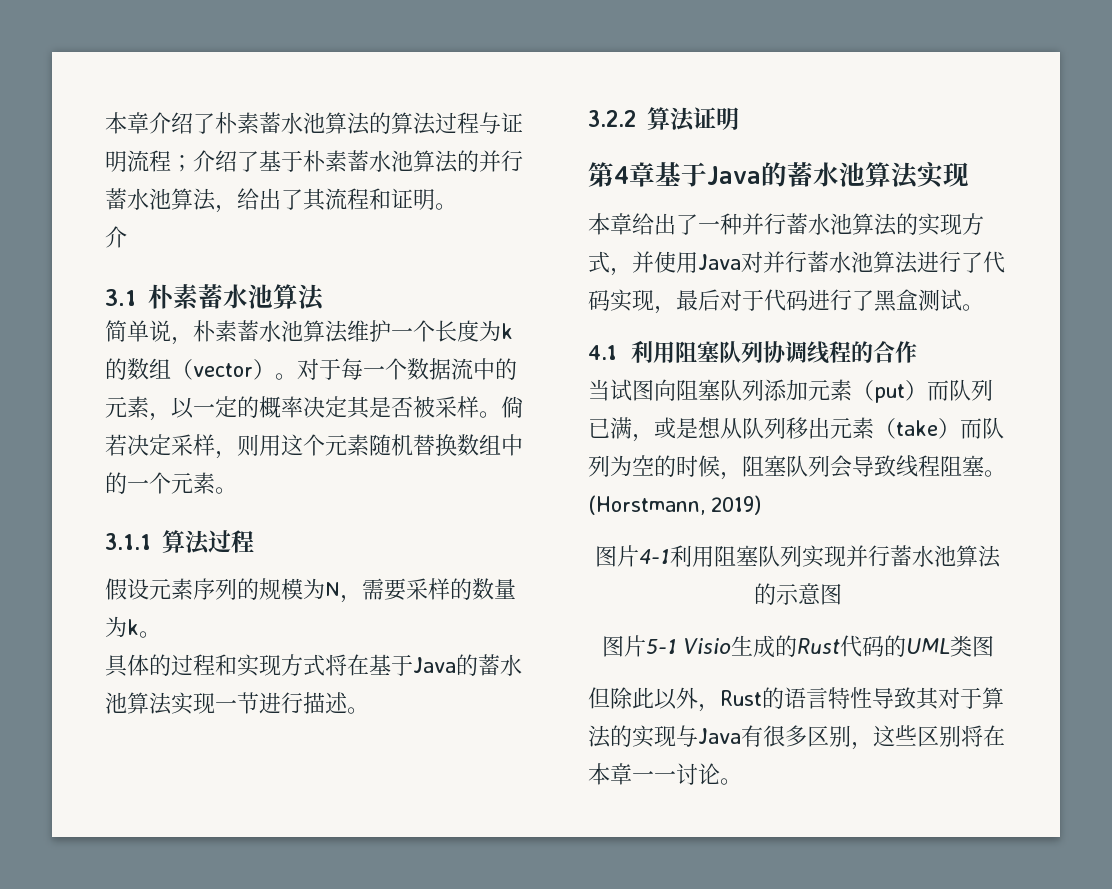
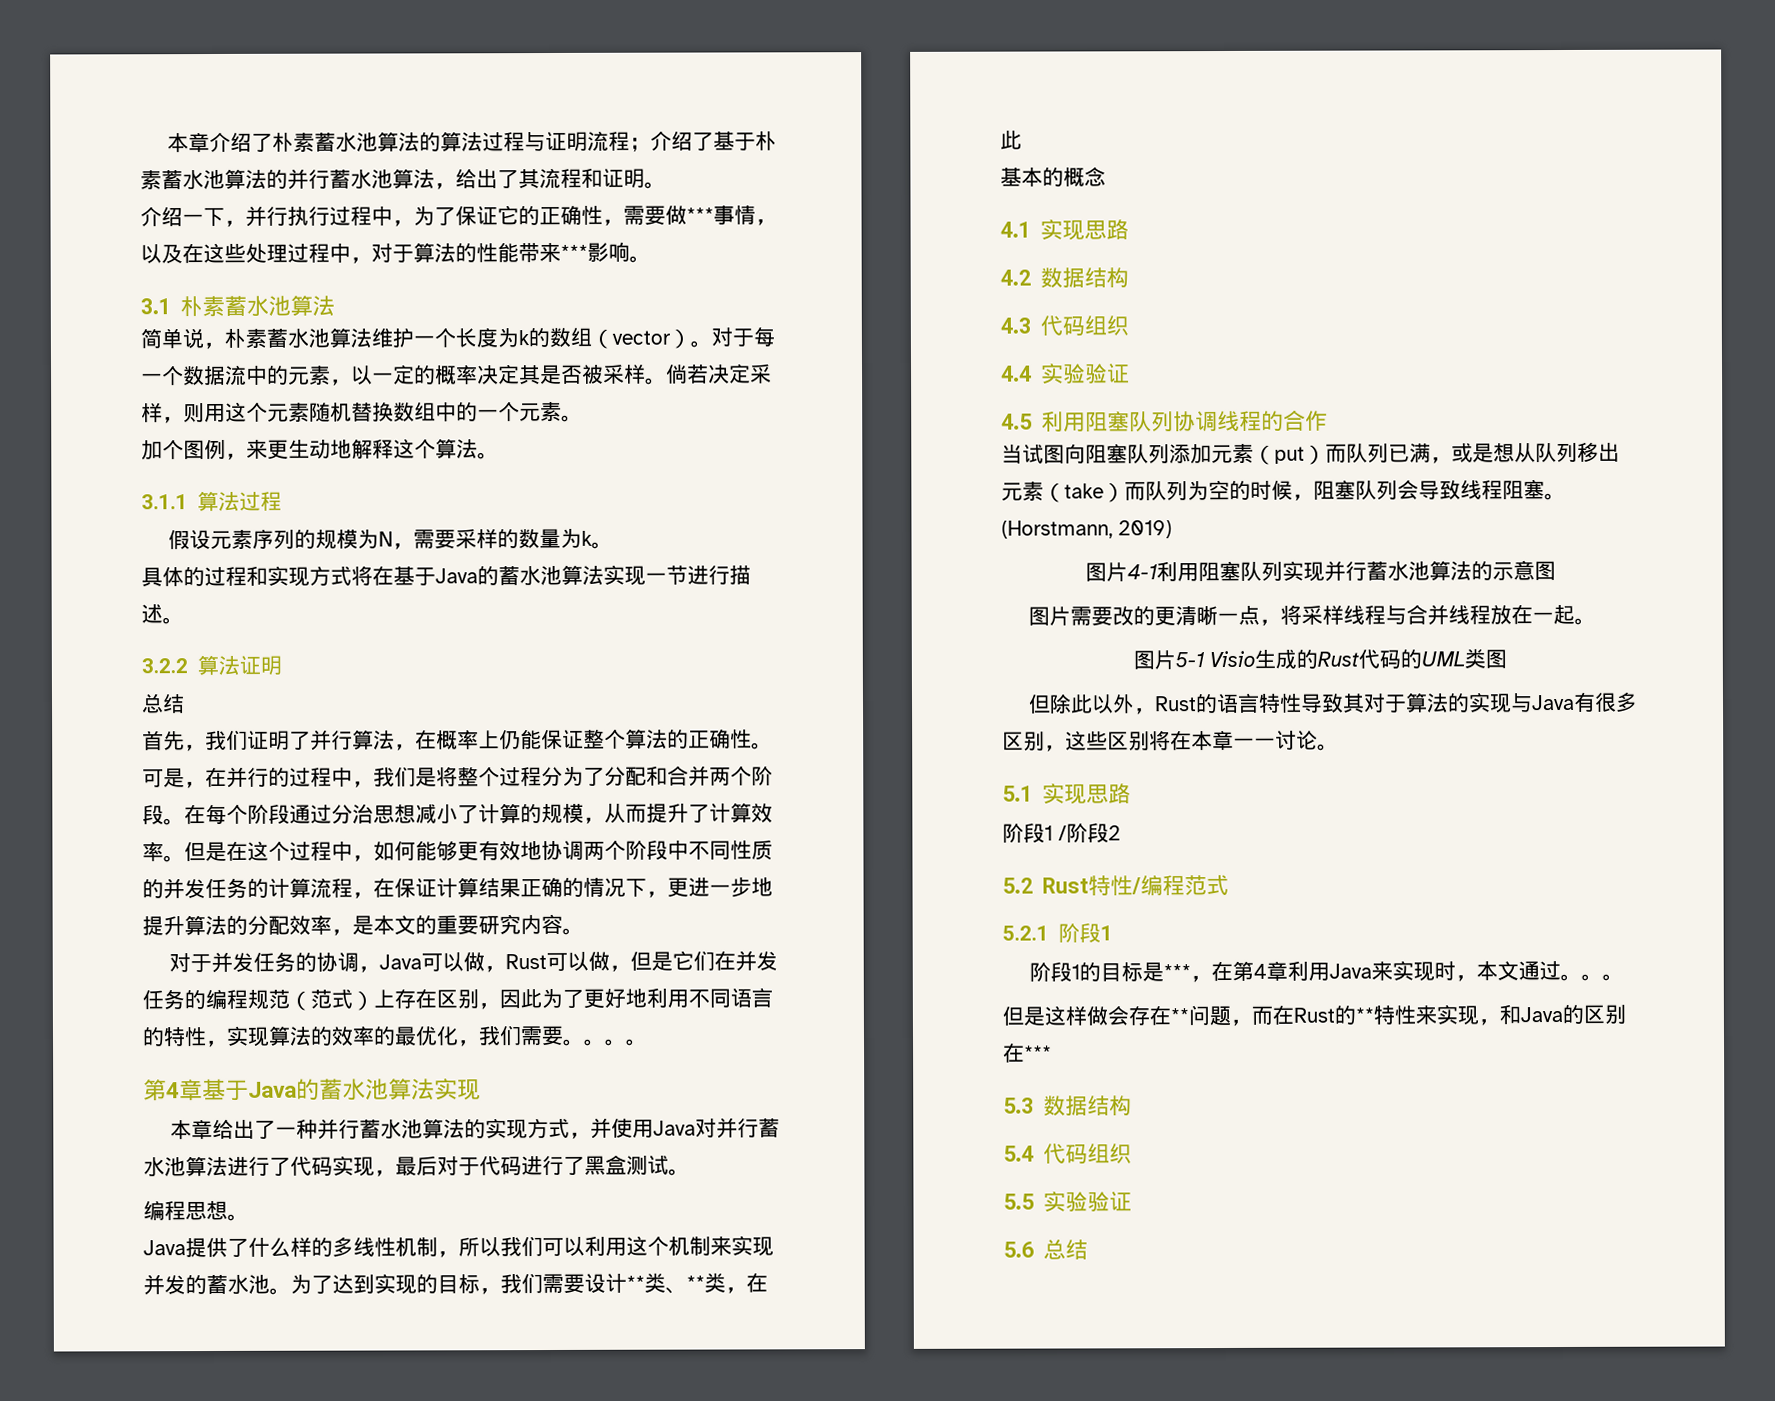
(127, 237) none -> [161,205,777,227] [140,241,651,264] 绍一下，并行执行过程中，为了保证它的正确性，需要做***事情，以及在这些处理过程中，对于算法的性能带来***影响。
(237, 490) none -> [141,438,499,461] // 加个图例，来更生动地解释这个算法。
(739, 118) none -> [141,693,185,714] [142,728,773,752] [142,765,773,789] [142,802,773,826] [142,839,773,863] [142,876,773,900] [142,913,584,936] [168,950,778,974] [142,987,773,1011] [142,1025,648,1048] // 总结 // 首先，我们证明了并行算法，在概率上仍能保证整个算法的正确性。可是，在并行的过程中，我们是将整个过程分为了分配和合并两个阶段。在每个阶段通过分治思想减小了计算的规模，从而提升了计算效率。但是在这个过程中，如何能够更有效地协调两个阶段中不同性质的并发任务的计算流程，在保证计算结果正确的情况下，更进一步地提升算法的分配效率，是本文的重要研究内容。 // 对于并发任务的协调，Java可以做，Rust可以做，但是它们在并发任务的编程规范（范式）上存在区别，因此为了更好地利用不同语言的特性，实现算法的效率的最优化，我们需要。。。。
[588,345,617,360] 4.1 -> [143,1200,249,1221] [143,1235,774,1258] [143,1272,768,1296] [1000,130,1022,150] [1000,166,1106,187] [1000,219,1130,241] [1000,267,1130,289] [1000,315,1130,337] [1001,363,1131,384] [1001,413,1033,430] 编程思想。 // Java提供了什么样的多线性机制，所以我们可以利用这个机制来实现并发的蓄水池。为了达到实现的目标，我们需要设计**类、**类，在此 // 基本的概念 // 4.1实现思路 // 4.2数据结构 // 4.3代码组织 // 4.4实验验证 // 4.5
(842, 594) none -> [1027,604,1596,627] // 图片需要改的更清晰一点，将采样线程与合并线程放在一起。
(742, 781) none -> [1002,783,1132,805] [1002,823,1121,843] [1002,874,1230,897] [1002,923,1114,943] [1028,960,1624,983] [1002,1004,1626,1027] [1003,1042,1052,1063] [1003,1095,1133,1117] [1003,1143,1133,1165] [1003,1191,1133,1212] [1003,1239,1089,1260] // 5.1实现思路 // 阶段1 /阶段2 // 5.2 Rust特性/编程范式 // 5.2.1阶段1 // 阶段1的目标是***，在第4章利用Java来实现时，本文通过。。。 // 但是这样做会存在**问题，而在Rust的**特性来实现，和Java的区别在*** // 5.3数据结构 // 5.4代码组织 // 5.5实验验证 // 5.6总结

